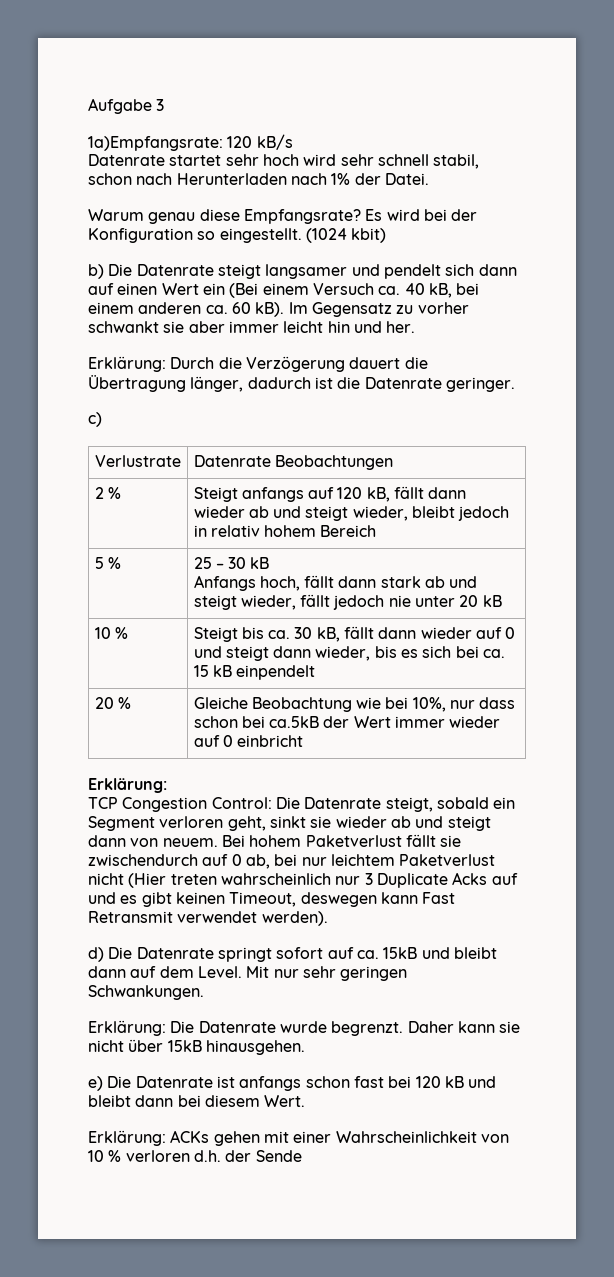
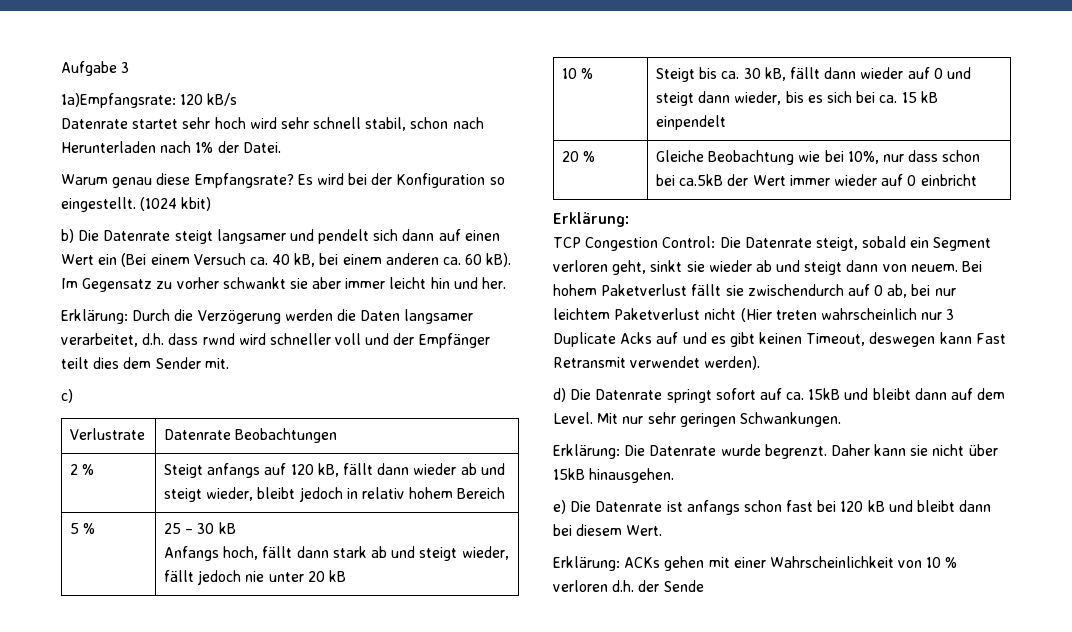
[349,357,428,369] [88,375,515,392] dauert die Übertragung länger, dadurch ist die Datenrate geringer. -> [284,309,474,324] [61,333,490,348] [61,357,229,369] werden die Daten langsamer verarbeitet, d.h. dass rwnd wird schneller voll und der Empfänger teilt dies dem Sender mit.

